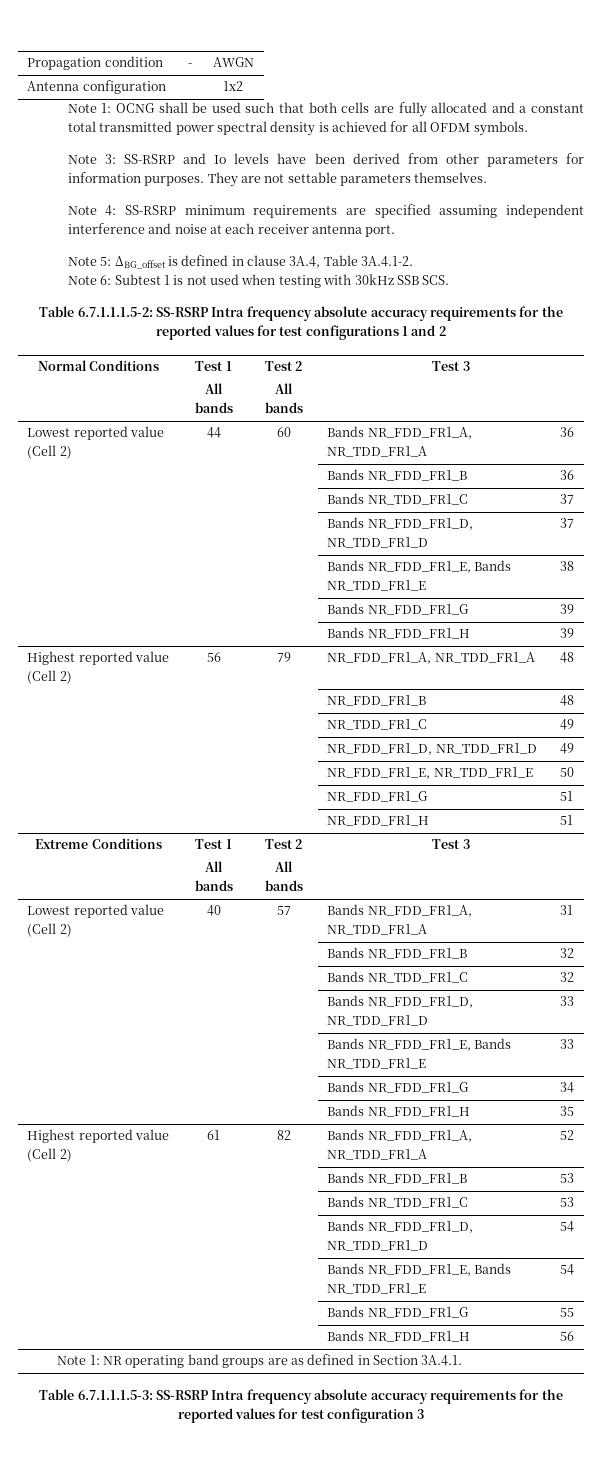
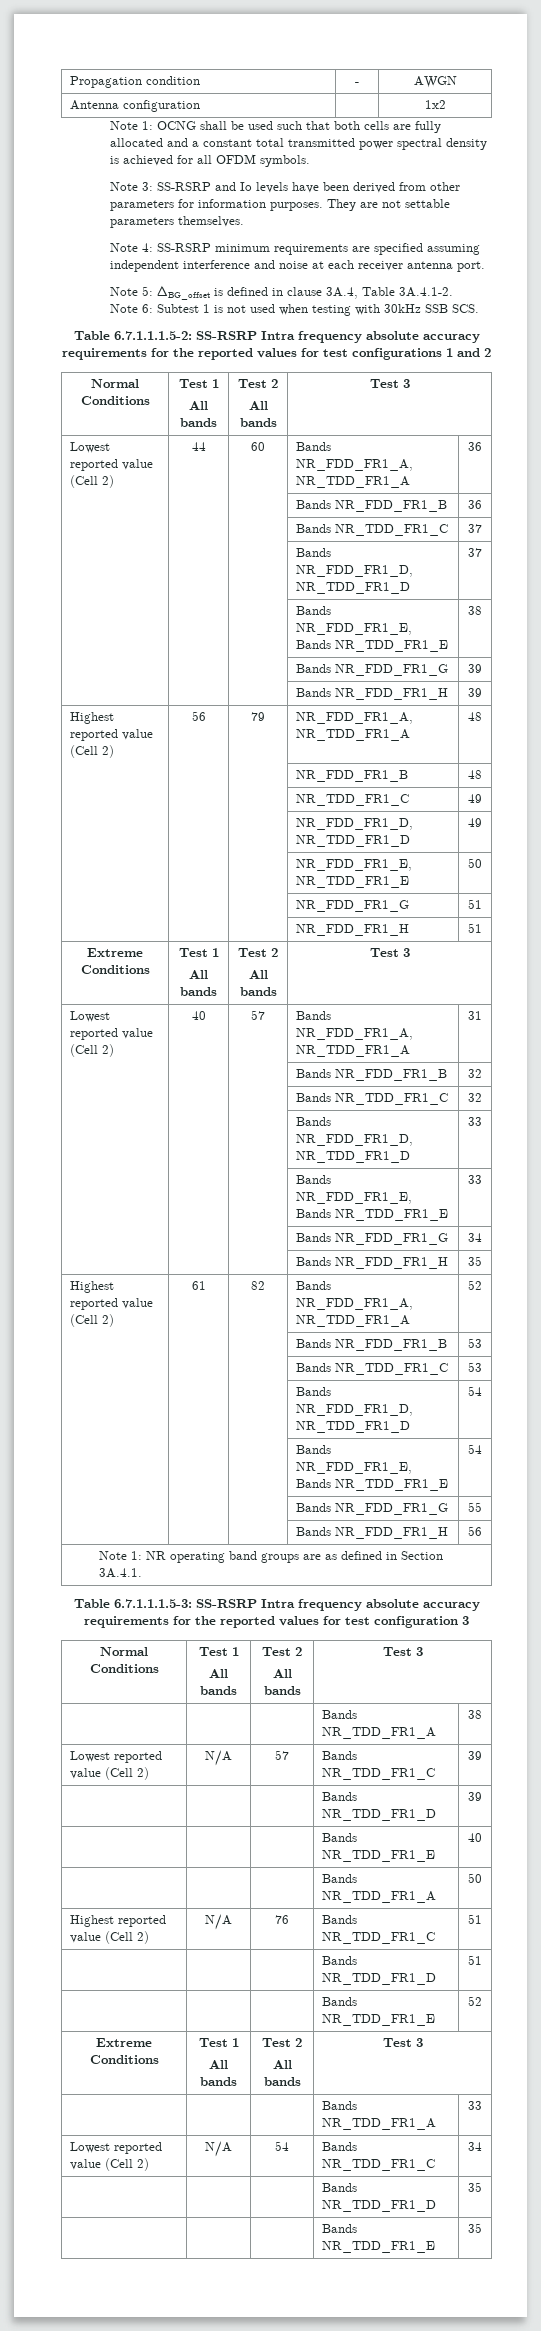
(425, 1414) none -> [100,1647,148,1656] [89,1664,159,1673] [198,1647,239,1656] [209,1669,228,1678] [200,1686,237,1695] [262,1647,302,1656] [272,1669,292,1678] [263,1686,301,1695] [382,1647,423,1656] [321,1710,357,1719] [321,1727,436,1739] [468,1710,482,1719] [69,1751,162,1763] [69,1767,149,1780] [205,1750,232,1766] [275,1750,289,1760] [321,1751,357,1760] [321,1768,435,1780] [468,1751,482,1760] [321,1792,357,1801] [321,1809,436,1821] [468,1792,482,1801] [321,1833,357,1842] [321,1850,435,1862] [468,1833,482,1842] [321,1874,357,1883] [321,1891,436,1903] [468,1873,482,1883] [69,1915,166,1927] [69,1931,149,1944] [205,1914,232,1930] [275,1915,289,1924] [321,1915,357,1924] [321,1932,435,1944] [468,1914,482,1924] [321,1956,357,1965] [321,1973,436,1985] [468,1955,482,1965] [321,1997,357,2006] [321,2014,435,2026] [468,1996,482,2006] [96,2038,152,2047] [89,2055,159,2064] [198,2038,239,2047] [209,2060,228,2069] [200,2077,237,2086] [262,2038,302,2047] [272,2060,292,2069] [263,2077,301,2086] [382,2038,423,2047] [321,2101,357,2110] [321,2118,436,2130] [468,2101,482,2110] [69,2142,162,2154] [69,2158,149,2171] [205,2141,232,2157] [275,2141,289,2151] [321,2142,357,2151] [321,2159,435,2171] [468,2142,482,2151] [321,2183,357,2192] [321,2200,436,2212] [468,2182,482,2192] [321,2224,357,2233] [321,2241,435,2253] [468,2223,482,2233] // Normal Conditions | Test 1 // All bands | Test 2 // All bands | Test 3 // | | | Bands NR_TDD_FR1_A | 38 // Lowest reported value (Cell 2) | N/A | 57 | Bands NR_TDD_FR1_C | 39 // | | | Bands NR_TDD_FR1_D | 39 // | | | Bands NR_TDD_FR1_E | 40 // | | | Bands NR_TDD_FR1_A | 50 // Highest reported value (Cell 2) | N/A | 76 | Bands NR_TDD_FR1_C | 51 // | | | Bands NR_TDD_FR1_D | 51 // | | | Bands NR_TDD_FR1_E | 52 // Extreme Conditions | Test 1 // All bands | Test 2 // All bands | Test 3 // | | | Bands NR_TDD_FR1_A | 33 // Lowest reported value (Cell 2) | N/A | 54 | Bands NR_TDD_FR1_C | 34 // | | | Bands NR_TDD_FR1_D | 35 // | | | Bands NR_TDD_FR1_E | 35

